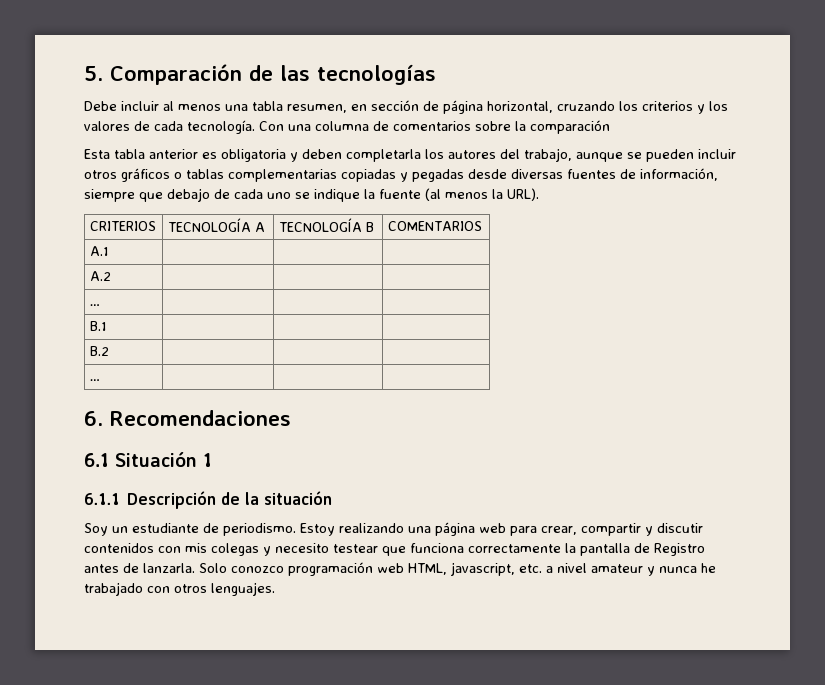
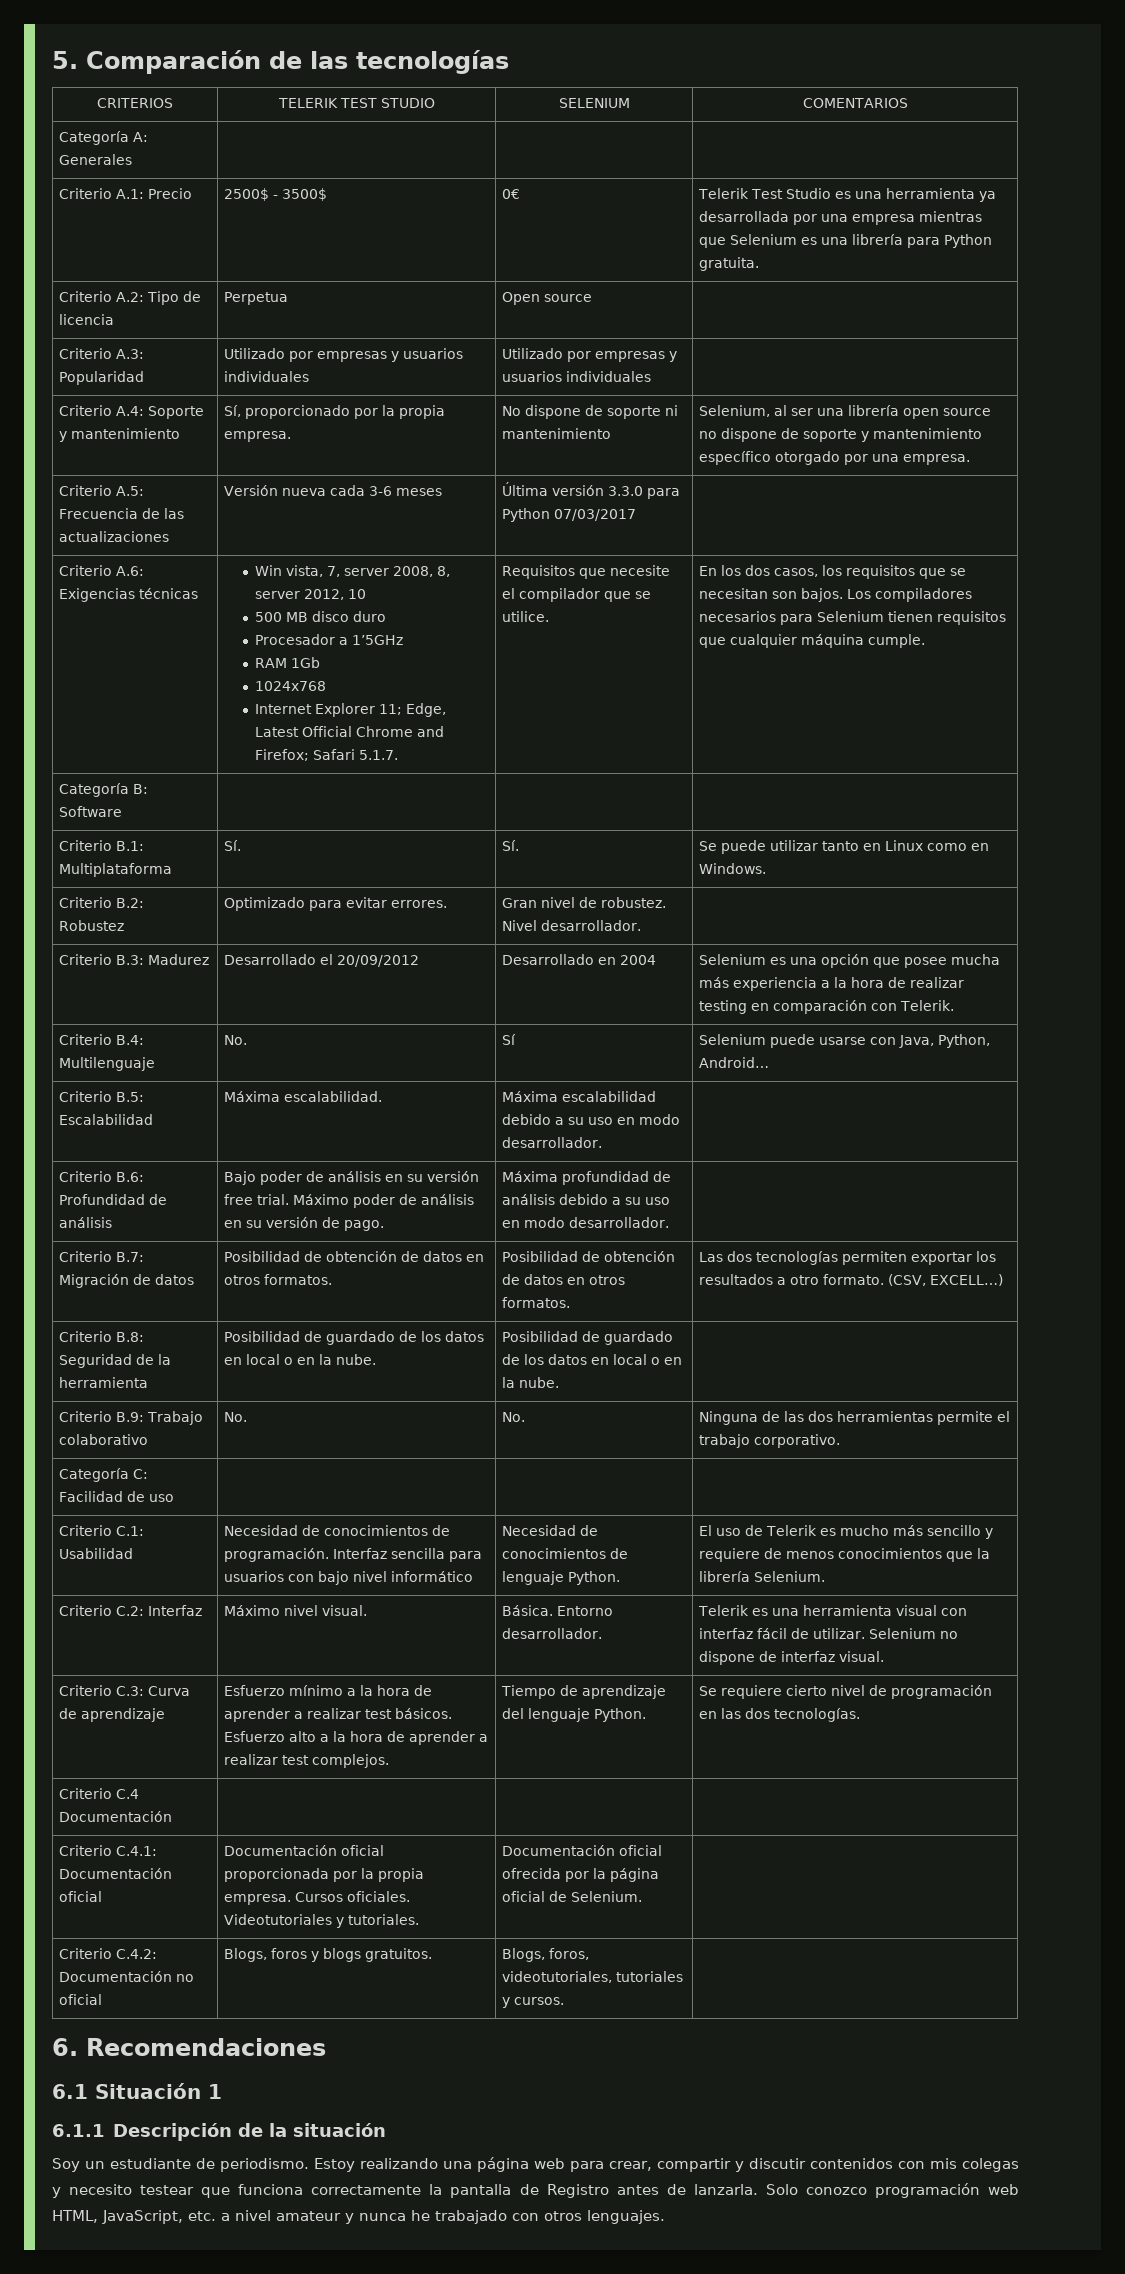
[84,100,728,114] [84,120,610,134] [84,148,736,162] [84,168,718,182] [84,188,539,202] [89,221,156,231] [167,218,265,232] [278,218,374,232] [387,221,482,231] [89,246,109,256] [89,271,111,281] [89,304,100,306] [89,321,107,331] [89,346,109,356] [89,379,100,381] // Debe incluir al menos una tabla resumen, en sección de página horizontal, cruzando los criterios y los valores de cada tecnología. Con una columna de comentarios sobre la comparación // Esta tabla anterior es obligatoria y deben completarla los autores del trabajo, aunque se pueden incluir otros gráficos o tablas complementarias copiadas y pegadas desde diversas fuentes de información, siempre que debajo de cada uno se indique la fuente (al menos la URL). // CRITERIOS | TECNOLOGÍA A | TECNOLOGÍA B | COMENTARIOS // A.1 | | | // A.2 | | | // … | | | // B.1 | | | // B.2 | | | // … | | -> [97,98,173,108] [277,98,435,108] [558,98,630,108] [802,98,908,108] [58,131,148,145] [58,154,132,165] [58,188,192,199] [223,188,327,201] [501,189,520,199] [697,188,996,202] [698,211,982,225] [698,234,992,248] [698,257,759,271] [58,291,201,305] [58,314,114,325] [223,292,288,305] [501,292,592,305] [58,348,144,359] [58,371,144,385] [223,348,463,362] [223,371,309,382] [501,348,677,362] [501,371,651,382] [58,405,204,419] [58,428,180,442] [223,405,445,419] [223,431,291,442] [501,405,678,419] [501,428,611,439] [698,405,991,419] [698,428,982,442] [698,451,970,465] [58,485,144,496] [58,508,184,519] [58,531,169,542] [223,485,442,496] [501,482,680,499] [501,508,636,522] [58,565,144,576] [58,588,198,602] [255,565,451,577] [255,589,367,600] [255,611,387,622] [255,634,404,645] [255,657,321,668] [255,681,327,691] [255,703,447,717] [255,726,445,737] [255,749,399,761] [501,565,670,579] [501,588,651,602] [501,611,549,622] [698,565,966,579] [698,588,972,602] [698,611,1006,625] [698,634,925,648] [58,783,148,797] [58,806,122,817] [58,840,144,851] [58,863,172,877] [223,840,241,851] [501,840,519,851] [698,840,989,854] [698,863,766,874] [58,897,144,908] [58,920,124,931] [223,897,447,911] [501,897,666,908] [501,920,641,931] [58,954,209,965] [223,954,419,967] [501,954,656,965] [698,954,1000,968] [698,977,964,991] [698,1000,954,1014] [58,1034,144,1045] [58,1057,155,1071] [223,1035,247,1045] [501,1034,516,1045] [698,1034,990,1048] [698,1057,769,1068] [58,1091,144,1102] [58,1114,153,1125] [223,1091,382,1102] [501,1091,656,1102] [501,1114,680,1125] [501,1137,602,1148] [58,1171,144,1182] [58,1194,167,1205] [58,1217,112,1228] [223,1171,479,1185] [223,1194,474,1208] [223,1217,384,1231] [501,1171,671,1185] [501,1194,670,1205] [501,1217,669,1228] [58,1251,144,1262] [58,1274,194,1288] [223,1251,484,1262] [223,1274,332,1285] [501,1251,675,1262] [501,1274,625,1285] [501,1297,570,1308] [698,1251,996,1265] [698,1274,1003,1286] [58,1331,144,1342] [58,1354,171,1368] [58,1377,148,1388] [223,1331,484,1345] [223,1354,376,1365] [501,1331,673,1345] [501,1354,682,1365] [501,1377,559,1388] [58,1411,203,1425] [58,1434,148,1445] [223,1412,247,1422] [501,1412,525,1422] [698,1411,1010,1425] [698,1434,840,1448] [58,1468,148,1482] [58,1491,174,1502] [58,1525,144,1536] [58,1548,133,1559] [223,1525,450,1536] [223,1548,482,1562] [223,1571,473,1585] [501,1525,598,1536] [501,1548,628,1559] [501,1571,620,1585] [698,1525,993,1539] [698,1548,990,1562] [698,1571,825,1582] [58,1605,202,1616] [223,1605,367,1616] [501,1605,613,1616] [501,1628,602,1639] [697,1605,967,1616] [698,1628,958,1639] [698,1651,884,1665] [58,1685,190,1696] [58,1708,165,1722] [223,1685,432,1696] [223,1708,452,1722] [223,1731,488,1745] [223,1754,389,1768] [500,1685,666,1699] [501,1708,646,1722] [698,1685,992,1699] [698,1708,860,1722] [58,1788,139,1799] [58,1811,172,1822] [58,1845,157,1856] [58,1868,172,1879] [58,1891,102,1902] [223,1845,384,1856] [223,1868,424,1882] [223,1891,410,1905] [223,1914,419,1928] [501,1845,662,1856] [501,1868,659,1882] [501,1891,642,1902] [58,1948,157,1959] [58,1971,194,1982] [58,1994,102,2005] [223,1948,432,1962] [501,1948,589,1962] [501,1971,683,1983] [501,1997,564,2008] // CRITERIOS | TELERIK TEST STUDIO | SELENIUM | COMENTARIOS // Categoría A: Generales | | | // Criterio A.1: Precio | 2500$ - 3500$ | 0€ | Telerik Test Studio es una herramienta ya desarrollada por una empresa mientras que Selenium es una librería para Python gratuita. // Criterio A.2: Tipo de licencia | Perpetua | Open source | // Criterio A.3: Popularidad | Utilizado por empresas y usuarios individuales | Utilizado por empresas y usuarios individuales | // Criterio A.4: Soporte y mantenimiento | Sí, proporcionado por la propia empresa. | No dispone de soporte ni mantenimiento | Selenium, al ser una librería open source no dispone de soporte y mantenimiento específico otorgado por una empresa. // Criterio A.5: Frecuencia de las actualizaciones | Versión nueva cada 3-6 meses | Última versión 3.3.0 para Python 07/03/2017 | // Criterio A.6: Exigencias técnicas | Win vista, 7, server 2008, 8, server 2012, 10 // 500 MB disco duro // Procesador a 1’5GHz // RAM 1Gb // 1024x768 // Internet Explorer 11; Edge, Latest Official Chrome and Firefox; Safari 5.1.7. | Requisitos que necesite el compilador que se utilice. | En los dos casos, los requisitos que se necesitan son bajos. Los compiladores necesarios para Selenium tienen requisitos que cualquier máquina cumple. // Categoría B: Software | | | // Criterio B.1: Multiplataforma | Sí. | Sí. | Se puede utilizar tanto en Linux como en Windows. // Criterio B.2: Robustez | Optimizado para evitar errores. | Gran nivel de robustez. Nivel desarrollador. | // Criterio B.3: Madurez | Desarrollado el 20/09/2012 | Desarrollado en 2004 | Selenium es una opción que posee mucha más experiencia a la hora de realizar testing en comparación con Telerik. // Criterio B.4: Multilenguaje | No. | Sí | Selenium puede usarse con Java, Python, Android… // Criterio B.5: Escalabilidad | Máxima escalabilidad. | Máxima escalabilidad debido a su uso en modo desarrollador. | // Criterio B.6: Profundidad de análisis | Bajo poder de análisis en su versión free trial. Máximo poder de análisis en su versión de pago. | Máxima profundidad de análisis debido a su uso en modo desarrollador. | // Criterio B.7: Migración de datos | Posibilidad de obtención de datos en otros formatos. | Posibilidad de obtención de datos en otros formatos. | Las dos tecnologías permiten exportar los resultados a otro formato. (CSV, EXCELL…) // Criterio B.8: Seguridad de la herramienta | Posibilidad de guardado de los datos en local o en la nube. | Posibilidad de guardado de los datos en local o en la nube. | // Criterio B.9: Trabajo colaborativo | No. | No. | Ninguna de las dos herramientas permite el trabajo corporativo. // Categoría C: Facilidad de uso | | | // Criterio C.1: Usabilidad | Necesidad de conocimientos de programación. Interfaz sencilla para usuarios con bajo nivel informático | Necesidad de conocimientos de lenguaje Python. | El uso de Telerik es mucho más sencillo y requiere de menos conocimientos que la librería Selenium. // Criterio C.2: Interfaz | Máximo nivel visual. | Básica. Entorno desarrollador. | Telerik es una herramienta visual con interfaz fácil de utilizar. Selenium no dispone de interfaz visual. // Criterio C.3: Curva de aprendizaje | Esfuerzo mínimo a la hora de aprender a realizar test básicos. Esfuerzo alto a la hora de aprender a realizar test complejos. | Tiempo de aprendizaje del lenguaje Python. | Se requiere cierto nivel de programación en las dos tecnologías. // Criterio C.4 Documentación | | | // Criterio C.4.1: Documentación oficial | Documentación oficial proporcionada por la propia empresa. Cursos oficiales. Videotutoriales y tutoriales. | Documentación oficial ofrecida por la página oficial de Selenium. | // Criterio C.4.2: Documentación no oficial | Blogs, foros y blogs gratuitos. | Blogs, foros, videotutoriales, tutoriales y cursos.
[451,562,515,576] javascript, -> [102,2210,183,2224] JavaScript,

